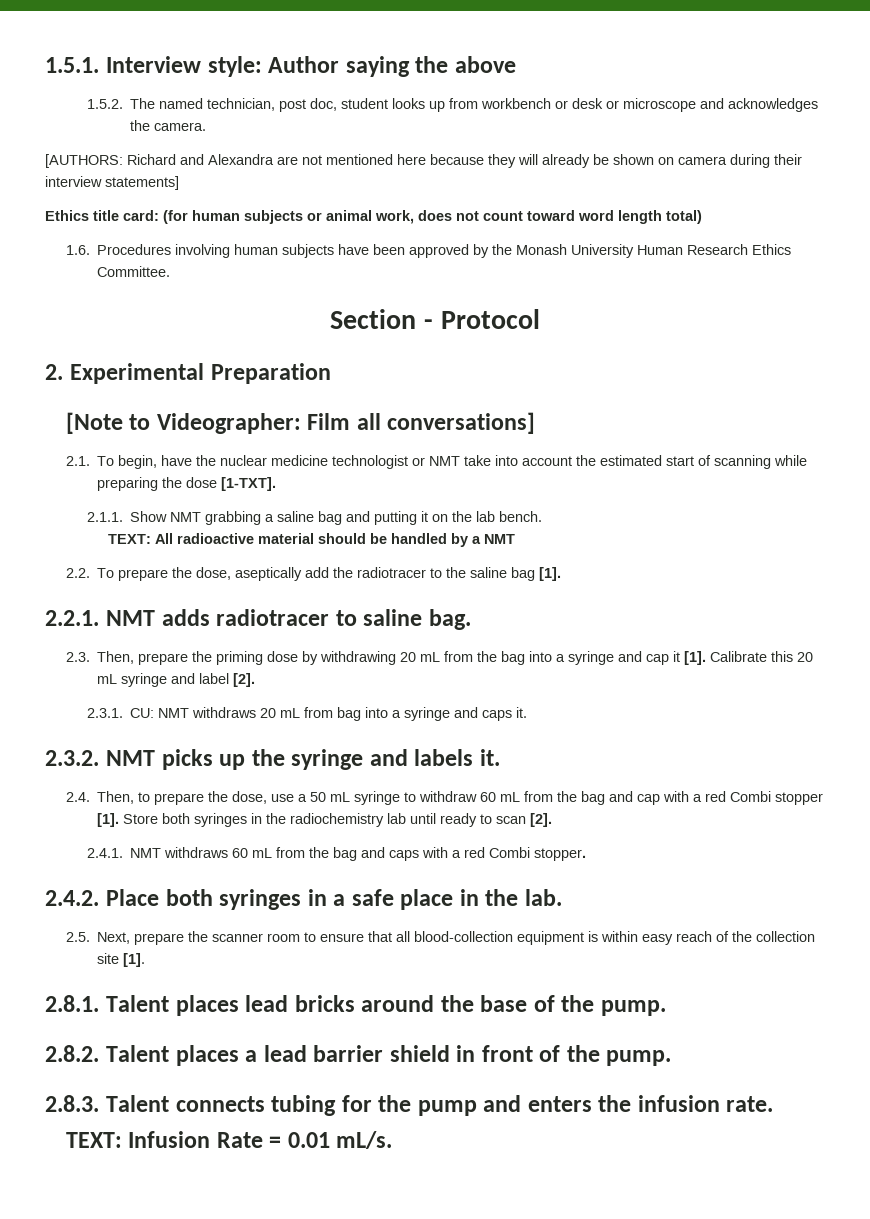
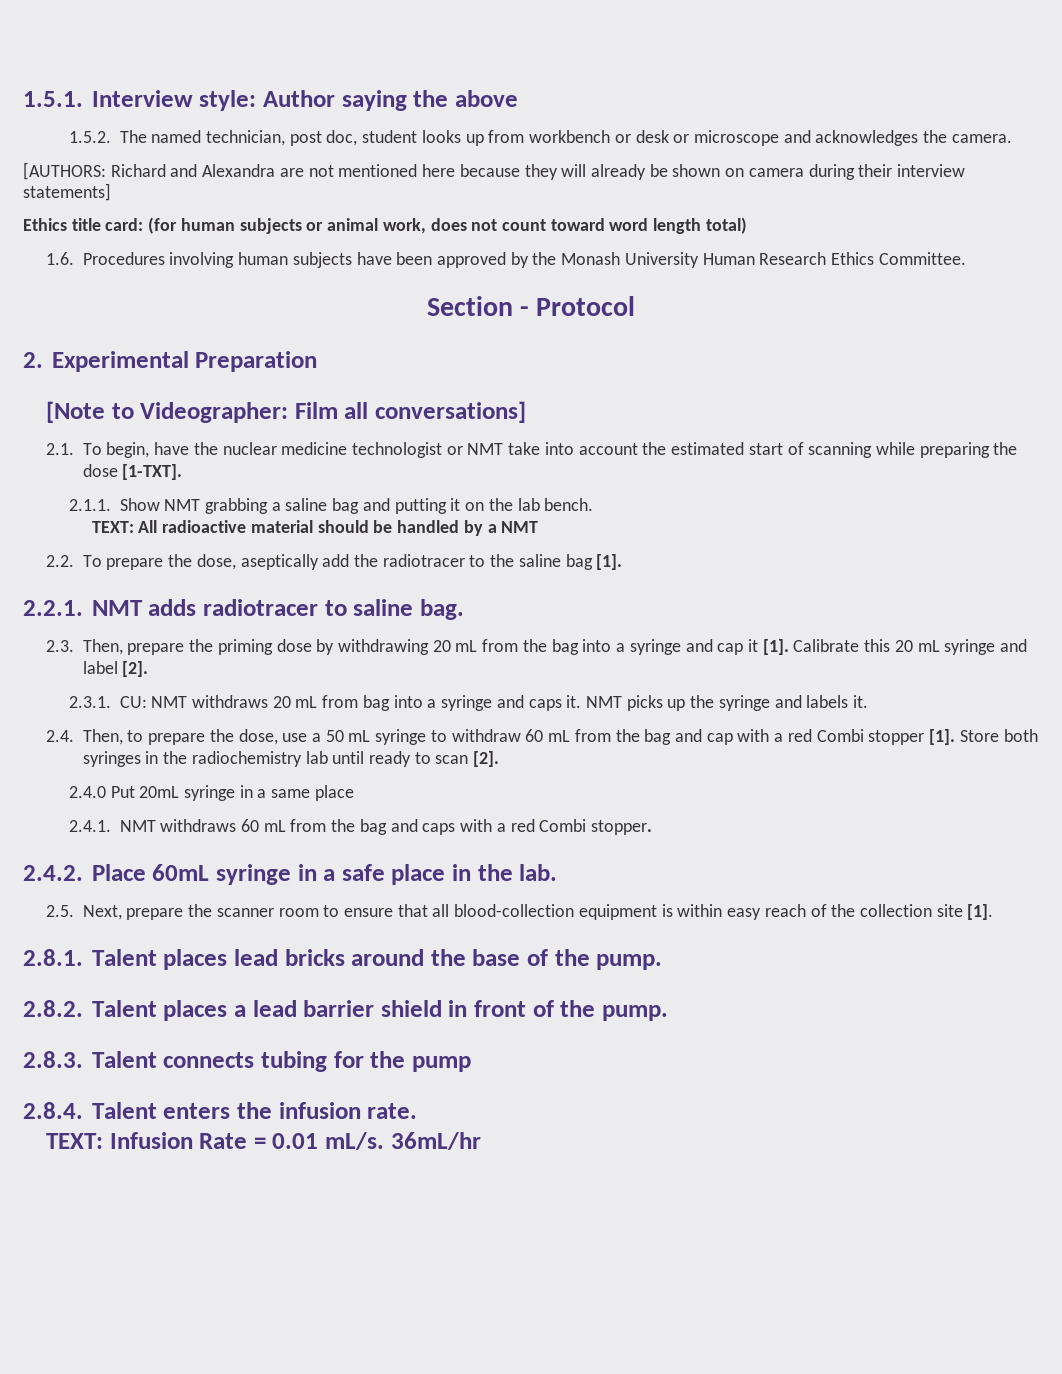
[45,750,99,766] // 2.3.2. -> (582, 701) none
(553, 820) none -> [68,785,354,801] // 2.4.0 Put 20mL syringe in a same place
[165,889,302,910] both syringes -> [152,864,291,885] 60mL syringe
[483,1095,522,1112] and -> [23,1102,157,1119] // 2.8.4. Talent
(393, 1140) none -> [390,1132,481,1150] 36mL/hr

